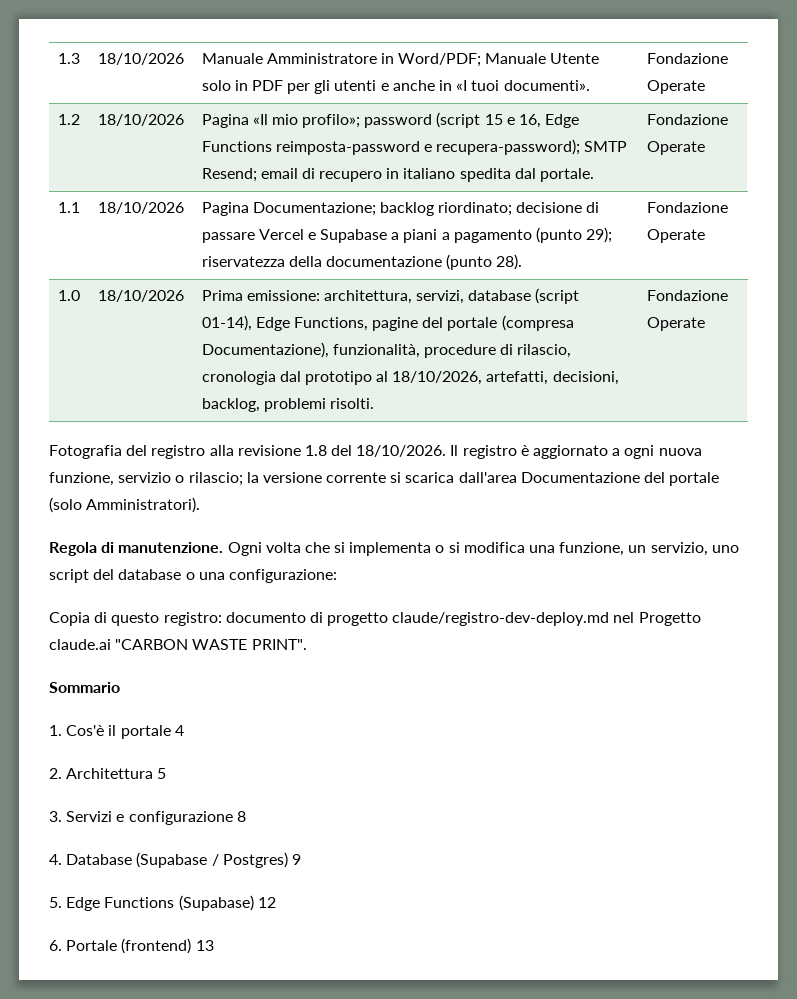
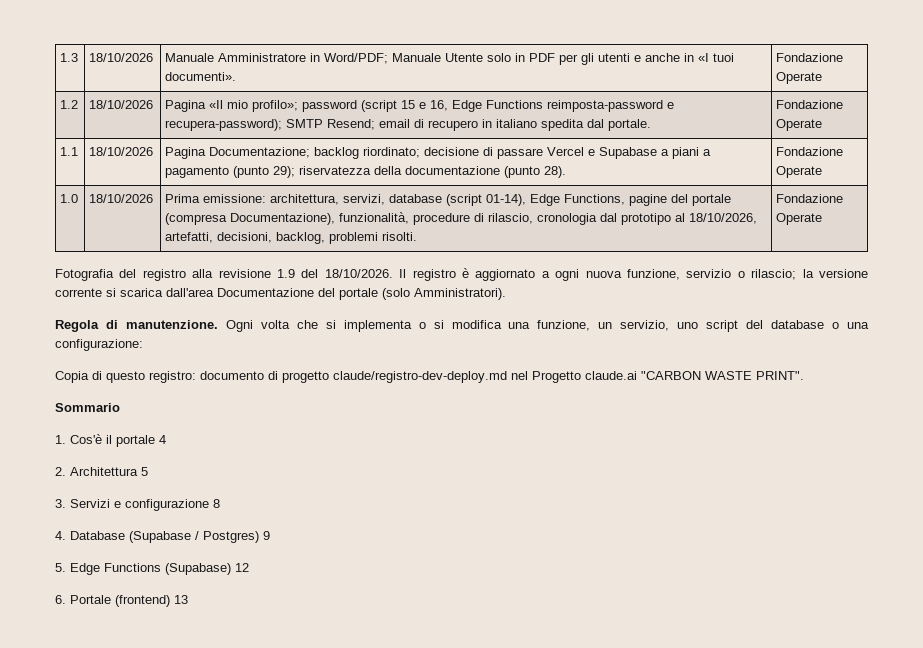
[304,445,327,456] 1.8 -> [277,269,295,278] 1.9

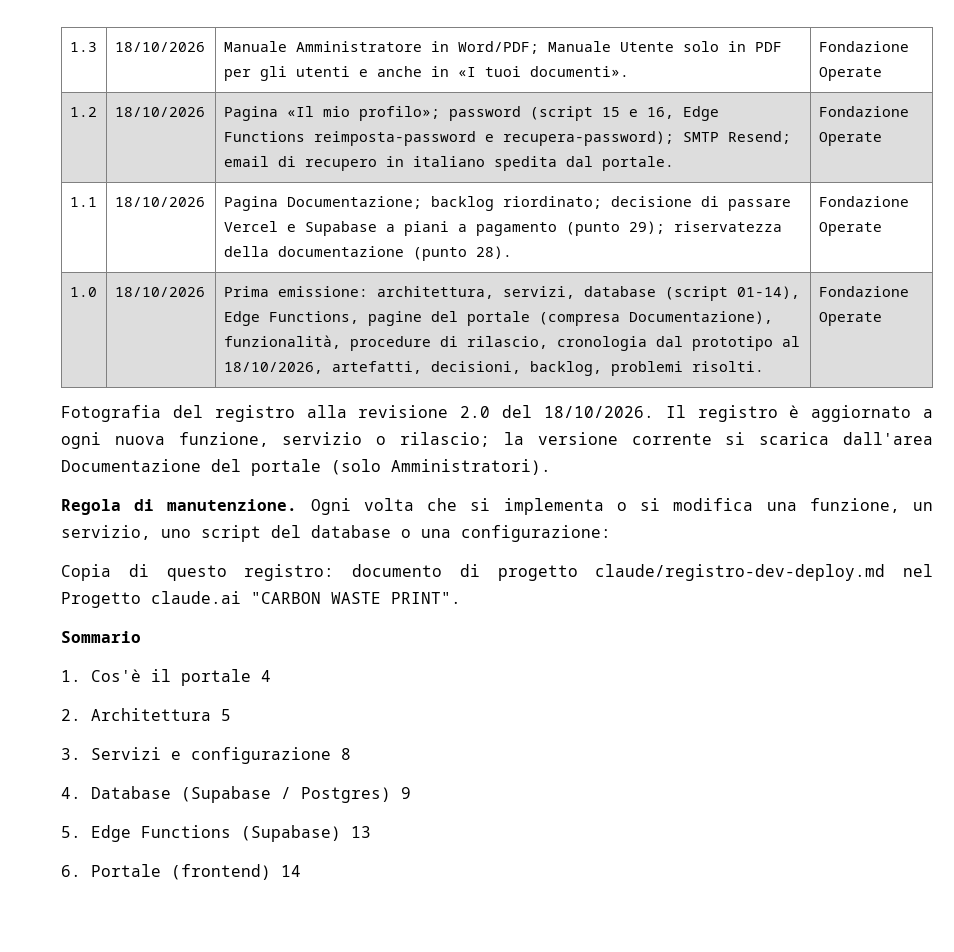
[277,269,295,278] 1.9 -> [460,406,491,418] 2.0
[235,563,249,572] 12 -> [351,826,371,838] 13
[174,595,188,604] 13 -> [281,865,301,877] 14

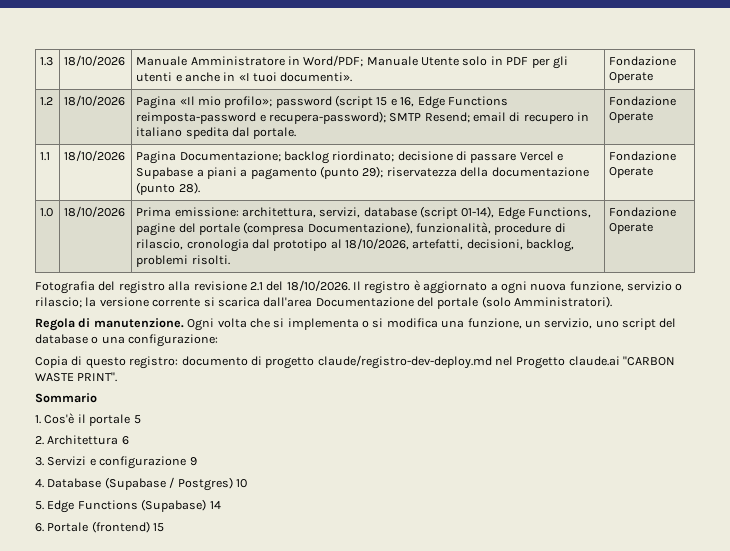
[460,406,491,418] 2.0 -> [249,282,263,291] 2.1
[261,670,271,682] 4 -> [133,415,141,424] 5
[221,709,231,721] 5 -> [121,436,129,445] 6
[341,748,351,760] 8 -> [189,457,197,466] 9
[401,787,411,799] 9 -> [235,479,247,488] 10
[351,826,371,838] 13 -> [209,501,221,509] 14
[281,865,301,877] 14 -> [153,523,165,532] 15

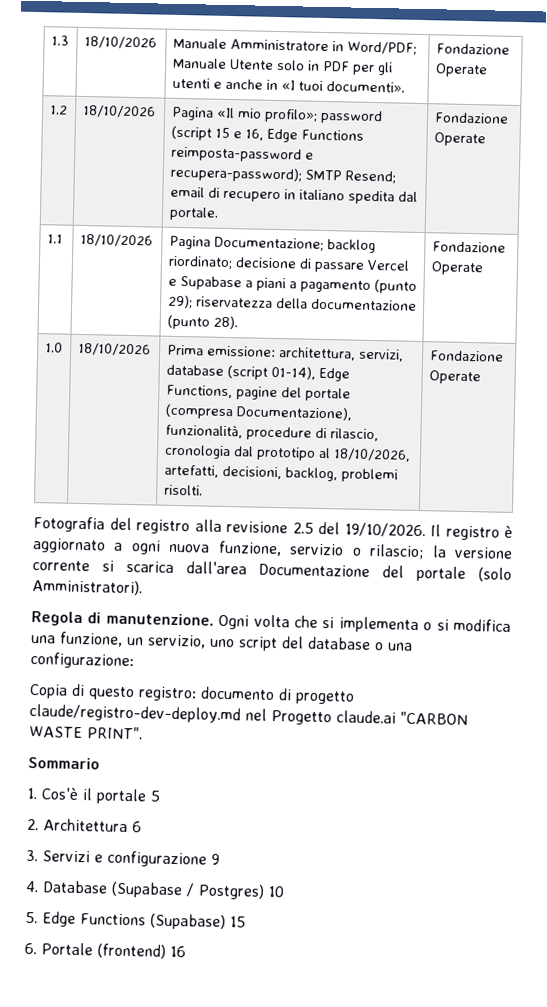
[249,280,350,291] 2.1 del 18/10/2026. -> [292,521,426,538] 2.5 del 19/10/2026.
[209,501,221,509] 14 -> [230,916,246,928] 15
[153,523,165,532] 15 -> [170,945,186,958] 16

